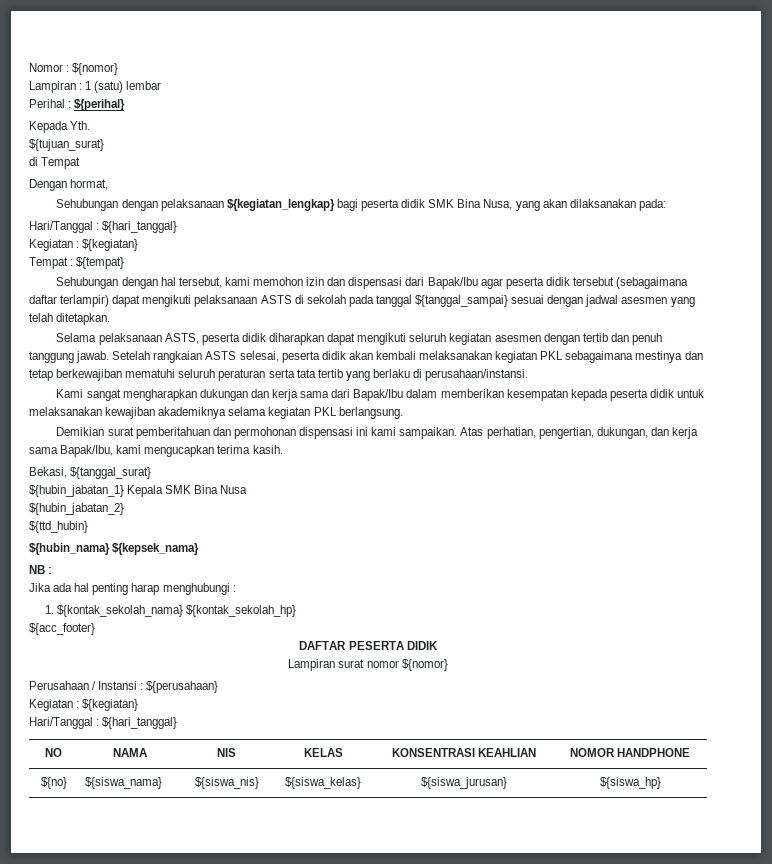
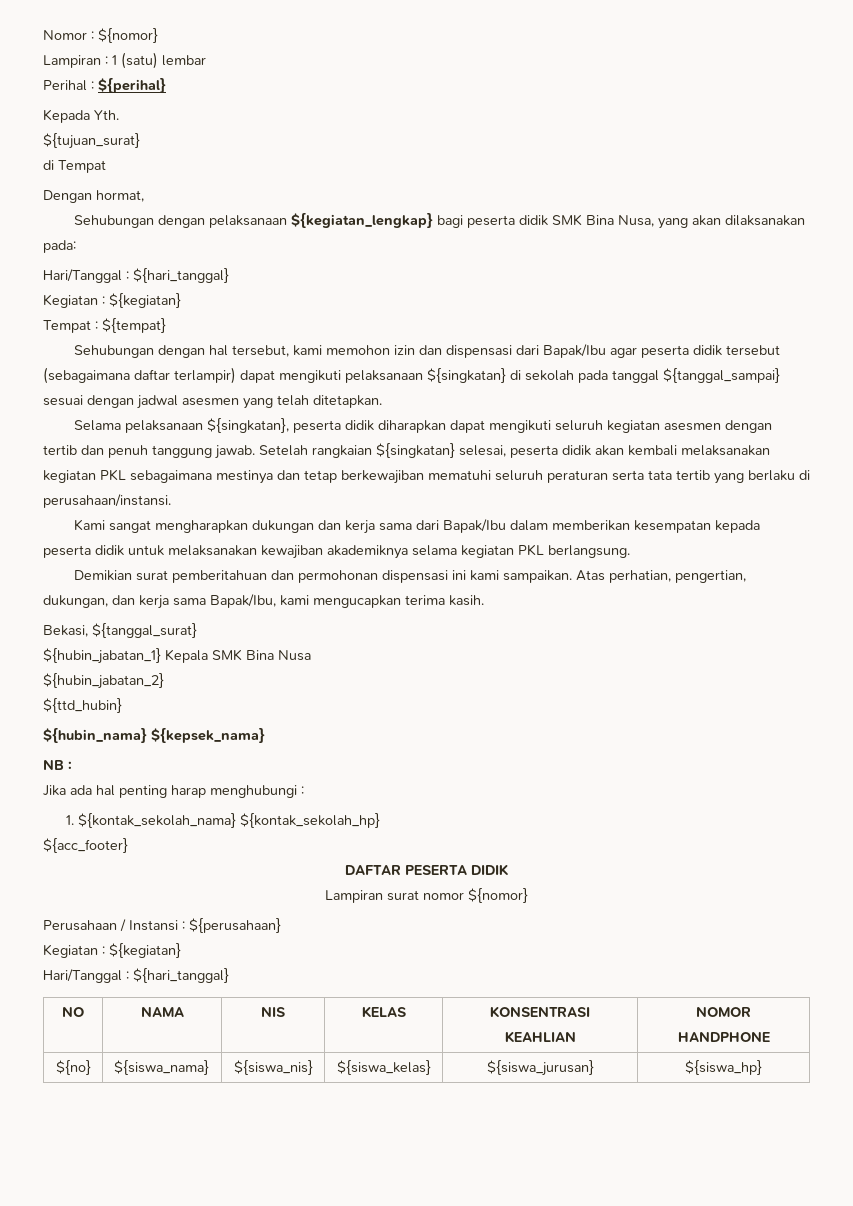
[260,295,292,304] ASTS -> [427,368,506,383] ${singkatan}
[164,333,199,344] ASTS, -> [207,418,290,433] ${singkatan},
[205,351,237,360] ASTS -> [376,443,455,458] ${singkatan}

